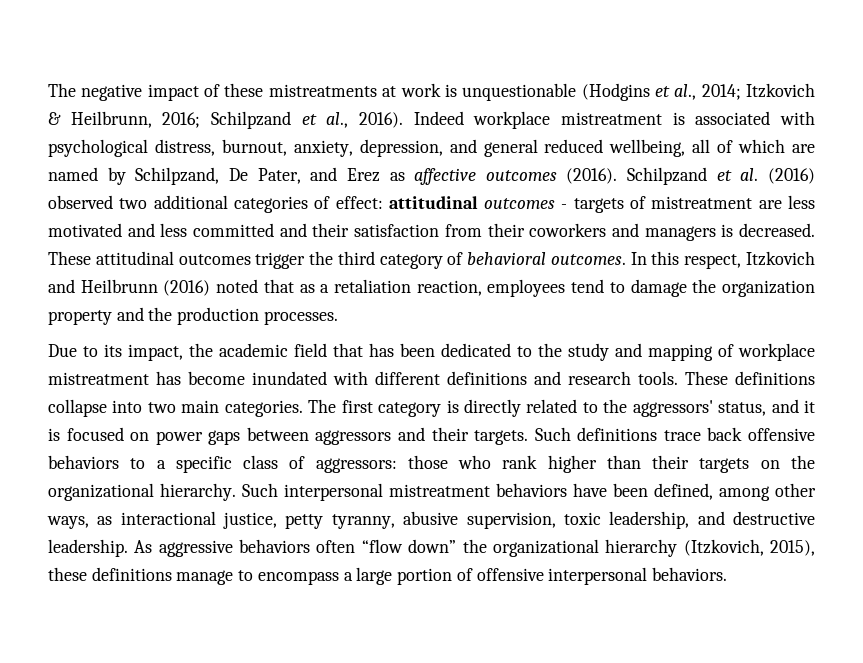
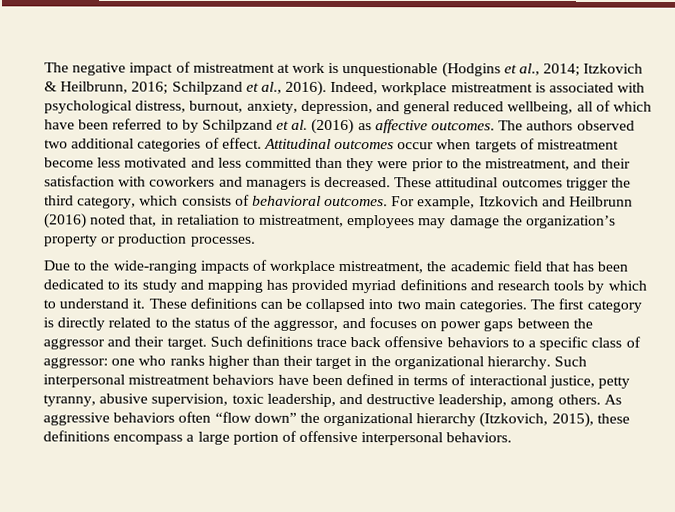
[224,83,377,97] these mistreatments -> [192,62,275,73] mistreatment
[413,111,464,125] Indeed -> [330,81,379,95] Indeed,
[791,144,815,153] [48,167,815,185] are named by Schilpzand, De Pater, and Erez as affective outcomes (2016). Schilpzand et al. (2016) -> [44,118,574,135] have been referred to by Schilpzand et al. (2016) as affective outcomes. The authors
[335,196,568,209] effect: attitudinal outcomes - -> [221,137,472,150] effect. Attitudinal outcomes occur when
[758,200,782,209] are -> [44,157,94,168] become
(275, 230) none -> [315,157,571,172] than they were prior to the mistreatment,
[444,223,525,237] from their -> [118,176,147,187] with
[379,251,742,269] category of behavioral outcomes. In this respect, -> [77,194,476,210] category, which consists of behavioral outcomes. For example,
[263,279,815,297] [48,307,338,325] [48,344,183,361] that as a retaliation reaction, employees tend to damage the organization property and the production processes. // Due to its impact, -> [129,214,617,229] [44,233,256,247] [43,259,424,274] that, in retaliation to mistreatment, employees may damage the organization’s property or production processes. // Due to the wide-ranging impacts of workplace mistreatment,
[538,343,562,357] the -> [123,279,139,290] its
[718,343,815,361] [48,371,815,385] [48,399,107,417] of workplace mistreatment has become inundated with different definitions and research tools. These definitions collapse -> [266,279,647,294] [43,297,366,313] has provided myriad definitions and research tools by which to understand it. These definitions can be collapsed
[632,399,815,417] [48,427,124,441] aggressors' status, and it is focused -> [193,316,417,332] status of the aggressor, and focuses
[315,427,529,445] aggressors and their targets. -> [572,318,593,329] [43,336,207,350] the aggressor and their target.
[315,455,538,473] aggressors: those who rank -> [43,355,205,369] aggressor: one who ranks
[699,458,780,473] targets on -> [315,356,368,370] target in
[654,483,816,501] [47,516,113,529] defined, among other ways, as -> [345,374,467,386] defined in terms of
[48,539,128,557] leadership. -> [438,394,601,408] leadership, among others.
[176,570,254,585] manage to -> (110, 436) none

